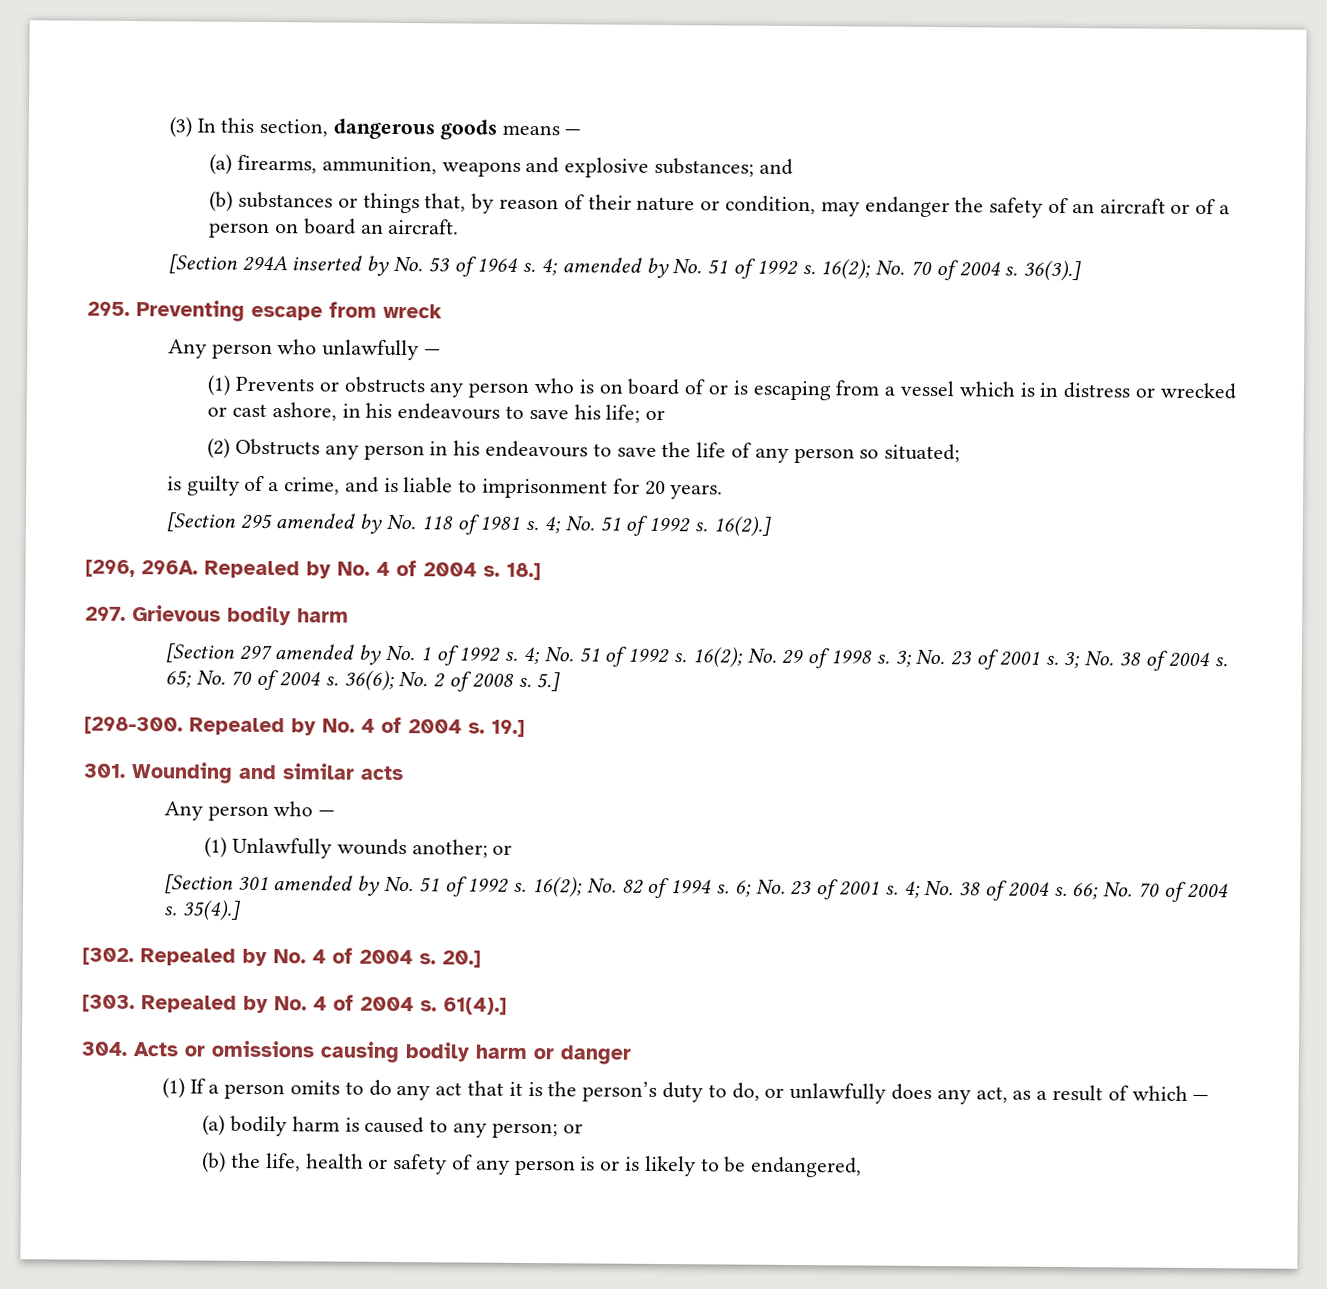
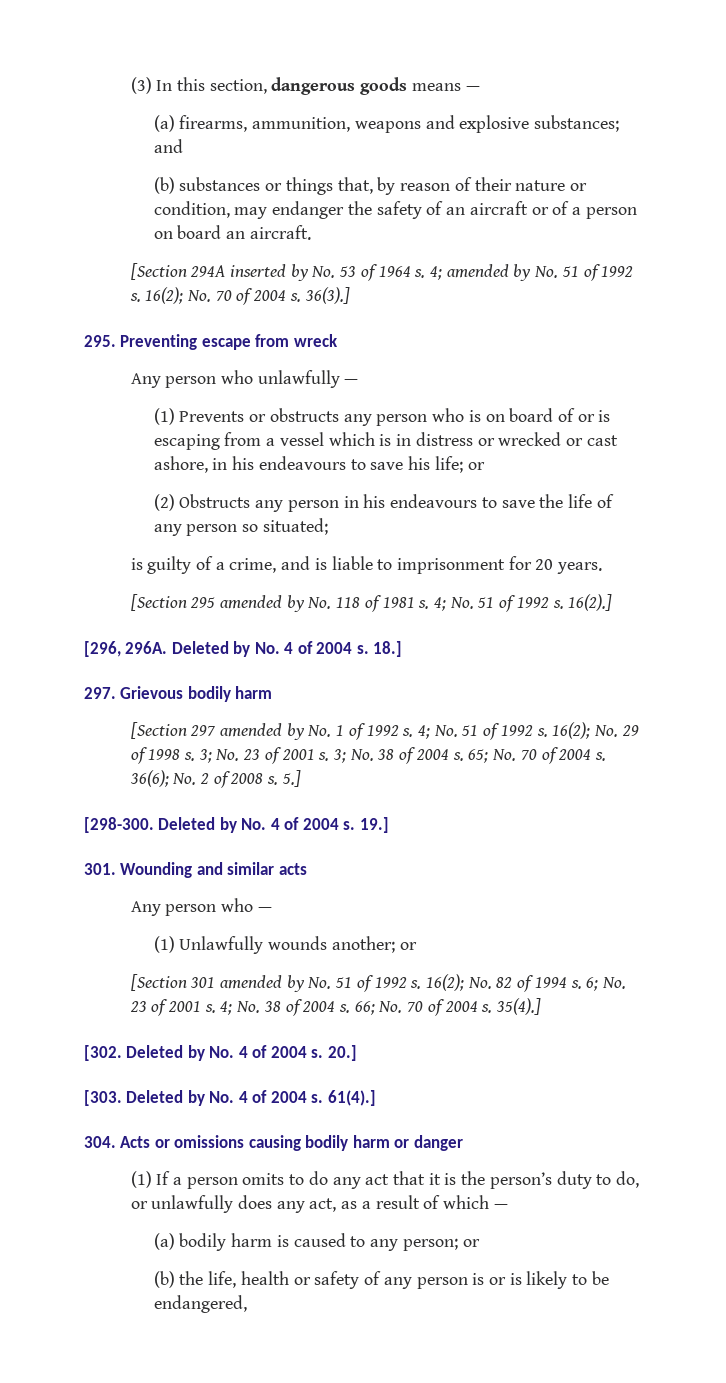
[204,560,300,579] Repealed -> [171,641,229,654] Deleted
[189,717,285,736] Repealed -> [158,817,216,830] Deleted
[140,948,236,966] Repealed -> [126,1045,184,1058] Deleted
[141,995,237,1013] Repealed -> [126,1090,184,1103] Deleted

